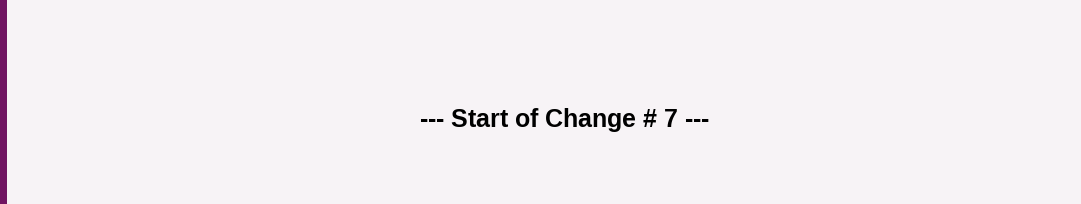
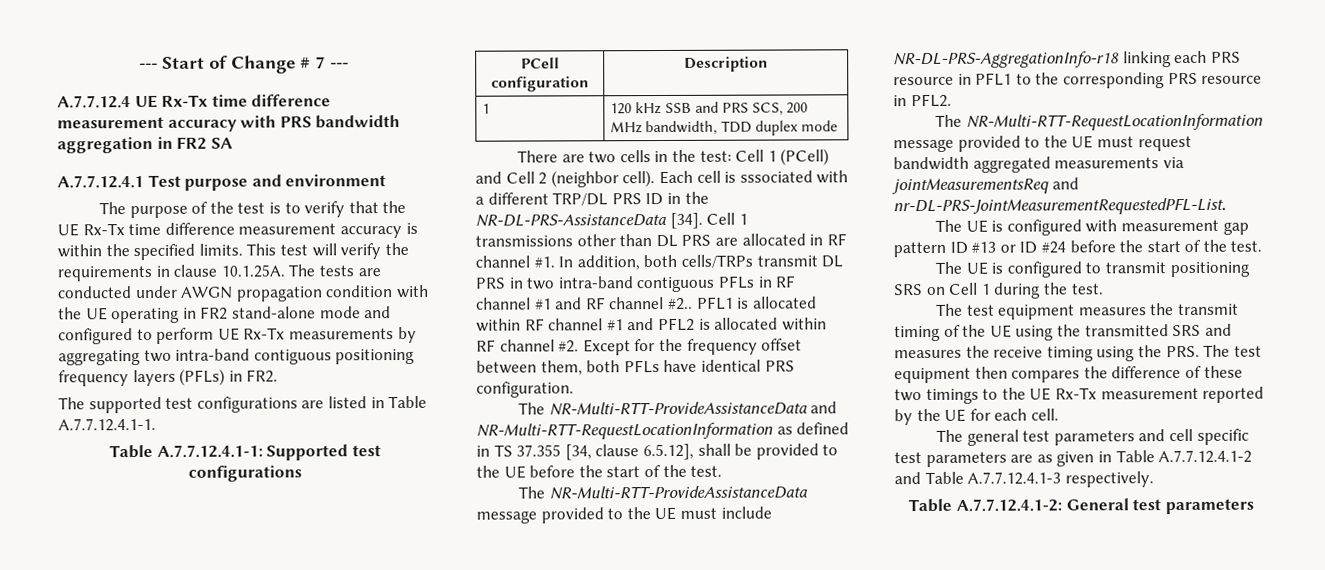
(709, 123) none -> [57,94,332,109] [57,115,401,132] [57,136,233,154] [57,174,387,191] [99,200,407,219] [57,222,418,239] [57,242,409,261] [57,264,381,282] [58,284,429,302] [58,306,392,324] [58,326,417,345] [58,348,416,366] [58,368,279,387] [58,395,428,414] [58,417,156,432] [109,444,381,461] [188,465,302,482] [520,57,560,69] [491,76,589,92] [684,56,768,72] [482,103,491,114] [610,101,809,116] [610,120,838,136] [517,148,830,166] [475,170,849,188] [475,191,709,206] [475,212,748,229] [475,233,847,248] [475,254,844,271] [475,275,797,293] [476,296,817,310] [476,317,827,332] [476,338,803,356] [476,359,795,376] [476,381,574,398] [518,401,838,416] [476,422,850,440] [476,443,839,461] [476,464,723,479] [518,485,808,500] [476,506,772,524] [893,50,1241,69] [893,72,1263,89] [893,93,952,108] [935,113,1263,131] [893,135,1192,153] [893,156,1184,173] [891,177,1079,195] [893,197,1226,216] [935,219,1249,236] [893,239,1263,258] [935,261,1250,278] [893,282,1104,299] [936,303,1240,320] [894,323,1232,342] [894,344,1262,362] [894,365,1243,384] [894,386,1265,404] [894,408,1059,426] [936,428,1249,446] [894,449,1253,467] [894,471,1154,488] [908,498,1254,515] // A.7.7.12.4 UE Rx-Tx time difference measurement accuracy with PRS bandwidth aggregation in FR2 SA // A.7.7.12.4.1 Test purpose and environment // The purpose of the test is to verify that the UE Rx-Tx time difference measurement accuracy is within the specified limits. This test will verify the requirements in clause 10.1.25A. The tests are conducted under AWGN propagation condition with the UE operating in FR2 stand-alone mode and configured to perform UE Rx-Tx measurements by aggregating two intra-band contiguous positioning frequency layers (PFLs) in FR2. // The supported test configurations are listed in Table A.7.7.12.4.1-1. // Table A.7.7.12.4.1-1: Supported test configurations // PCell configuration | Description // 1 | 120 kHz SSB and PRS SCS, 200 MHz bandwidth, TDD duplex mode // There are two cells in the test: Cell 1 (PCell) and Cell 2 (neighbor cell). Each cell is sssociated with a different TRP/DL PRS ID in the NR-DL-PRS-AssistanceData [34]. Cell 1 transmissions other than DL PRS are allocated in RF channel #1. In addition, both cells/TRPs transmit DL PRS in two intra-band contiguous PFLs in RF channel #1 and RF channel #2.. PFL1 is allocated within RF channel #1 and PFL2 is allocated within RF channel #2. Except for the frequency offset between them, both PFLs have identical PRS configuration. // The NR-Multi-RTT-ProvideAssistanceData and NR-Multi-RTT-RequestLocationInformation as defined in TS 37.355 [34, clause 6.5.12], shall be provided to the UE before the start of the test. // The NR-Multi-RTT-ProvideAssistanceData message provided to the UE must include NR-DL-PRS-AggregationInfo-r18 linking each PRS resource in PFL1 to the corresponding PRS resource in PFL2. // The NR-Multi-RTT-RequestLocationInformation message provided to the UE must request bandwidth aggregated measurements via jointMeasurementsReq and nr-DL-PRS-JointMeasurementRequestedPFL-List. // The UE is configured with measurement gap pattern ID #13 or ID #24 before the start of the test. // The UE is configured to transmit positioning SRS on Cell 1 during the test. // The test equipment measures the transmit timing of the UE using the transmitted SRS and measures the receive timing using the PRS. The test equipment then compares the difference of these two timings to the UE Rx-Tx measurement reported by the UE for each cell. // The general test parameters and cell specific test parameters are as given in Table A.7.7.12.4.1-2 and Table A.7.7.12.4.1-3 respectively. // Table A.7.7.12.4.1-2: General test parameters

